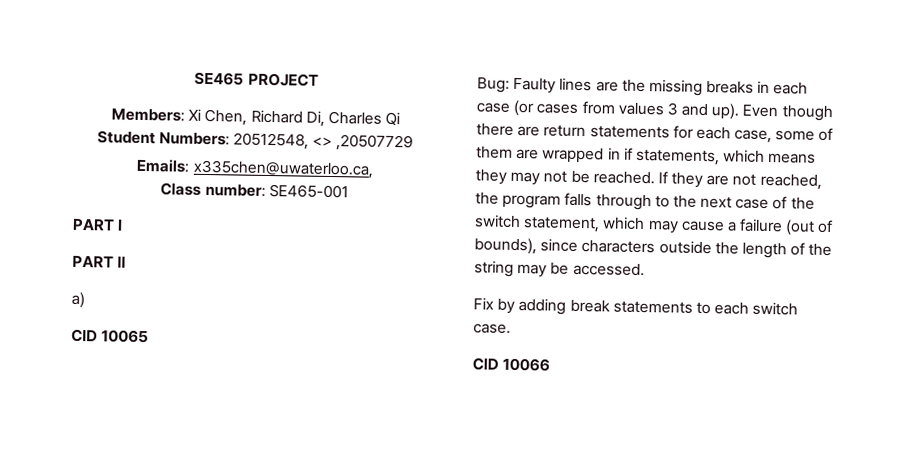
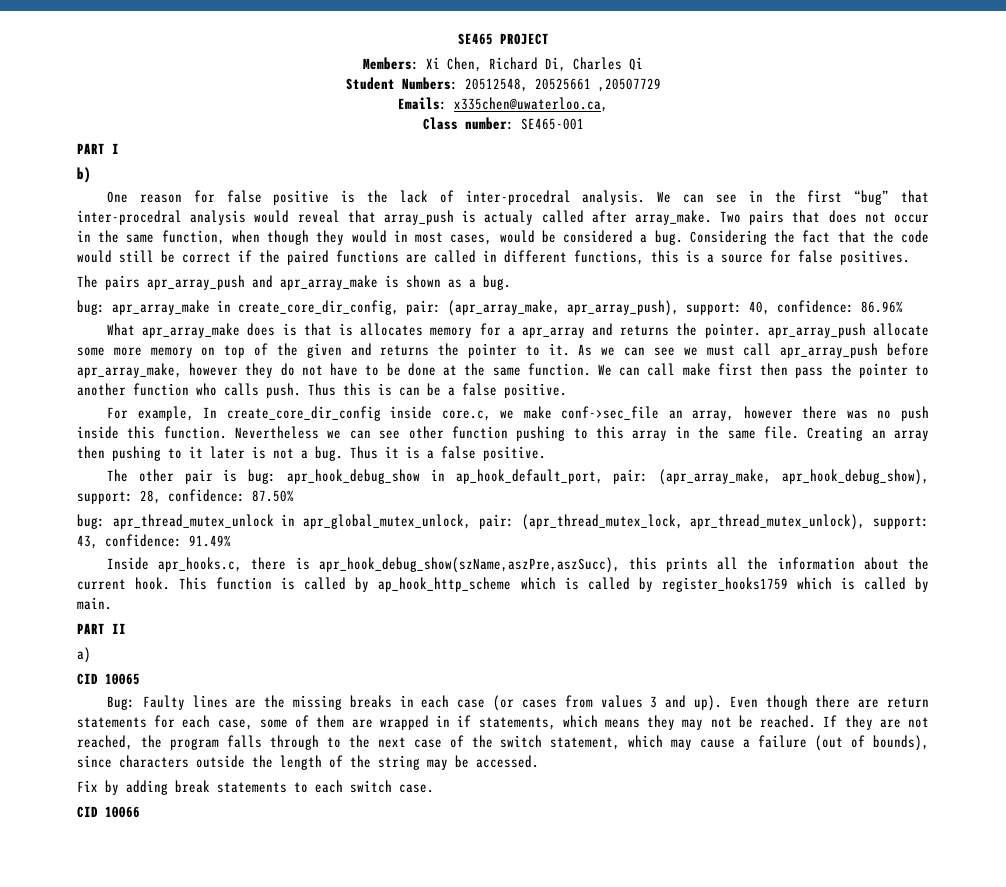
[312,136,334,147] <> -> [534,78,591,90] 20525661
(124, 225) none -> [77,167,91,183] [107,190,929,205] [77,210,929,225] [77,230,929,245] [77,250,910,265] [77,275,511,290] [77,300,903,316] [107,323,930,338] [77,343,930,358] [77,363,930,378] [77,383,567,398] [107,406,930,421] [77,426,929,441] [77,446,546,461] [107,469,930,485] [77,489,294,504] [77,514,929,530] [77,534,231,549] [107,557,930,573] [77,577,929,592] [77,597,112,610] // b) // One reason for false positive is the lack of inter-procedral analysis. We can see in the first “bug” that inter-procedral analysis would reveal that array_push is actualy called after array_make. Two pairs that does not occur in the same function, when though they would in most cases, would be considered a bug. Considering the fact that the code would still be correct if the paired functions are called in different functions, this is a source for false positives. // The pairs apr_array_push and apr_array_make is shown as a bug. // bug: apr_array_make in create_core_dir_config, pair: (apr_array_make, apr_array_push), support: 40, confidence: 86.96% // What apr_array_make does is that is allocates memory for a apr_array and returns the pointer. apr_array_push allocate some more memory on top of the given and returns the pointer to it. As we can see we must call apr_array_push before apr_array_make, however they do not have to be done at the same function. We can call make first then pass the pointer to another function who calls push. Thus this is can be a false positive. // For example, In create_core_dir_config inside core.c, we make conf->sec_file an array, however there was no push inside this function. Nevertheless we can see other function pushing to this array in the same file. Creating an array then pushing to it later is not a bug. Thus it is a false positive. // The other pair is bug: apr_hook_debug_show in ap_hook_default_port, pair: (apr_array_make, apr_hook_debug_show), support: 28, confidence: 87.50% // bug: apr_thread_mutex_unlock in apr_global_mutex_unlock, pair: (apr_thread_mutex_lock, apr_thread_mutex_unlock), support: 43, confidence: 91.49% // Inside apr_hooks.c, there is apr_hook_debug_show(szName,aszPre,aszSucc), this prints all the information about the current hook. This function is called by ap_hook_http_scheme which is called by register_hooks1759 which is called by main.

